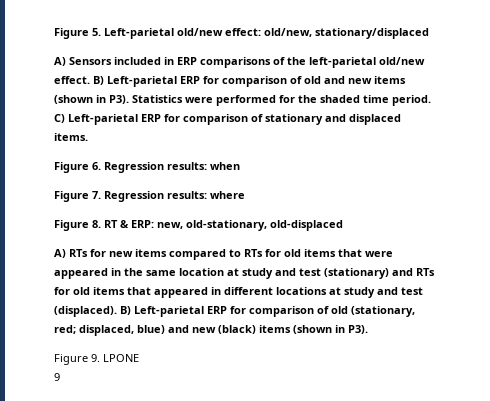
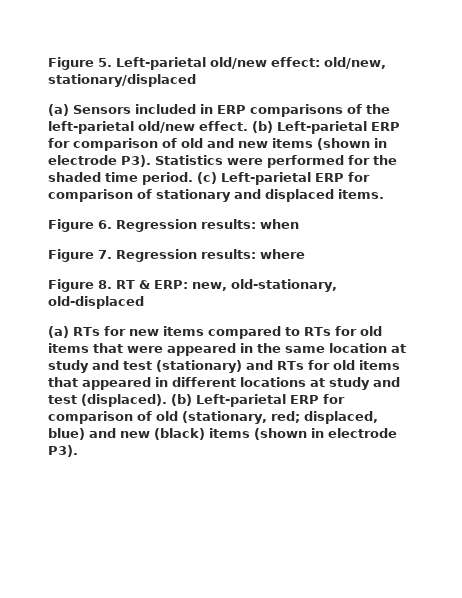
[54,57,66,66] A) -> [48,104,69,116] (a)
[93,76,104,85] B) -> [252,121,273,133] (b)
(106, 99) none -> [48,155,117,165] electrode
[54,114,65,123] C) -> [197,172,217,184] (c)
[54,249,66,258] A) -> [48,326,69,338] (a)
[120,306,131,315] B) -> [171,394,192,406] (b)
[348,325,368,334] [54,354,139,365] [54,373,60,381] P3). // Figure 9. LPONE // 9 -> [328,428,397,438] [48,445,78,457] electrode P3).

